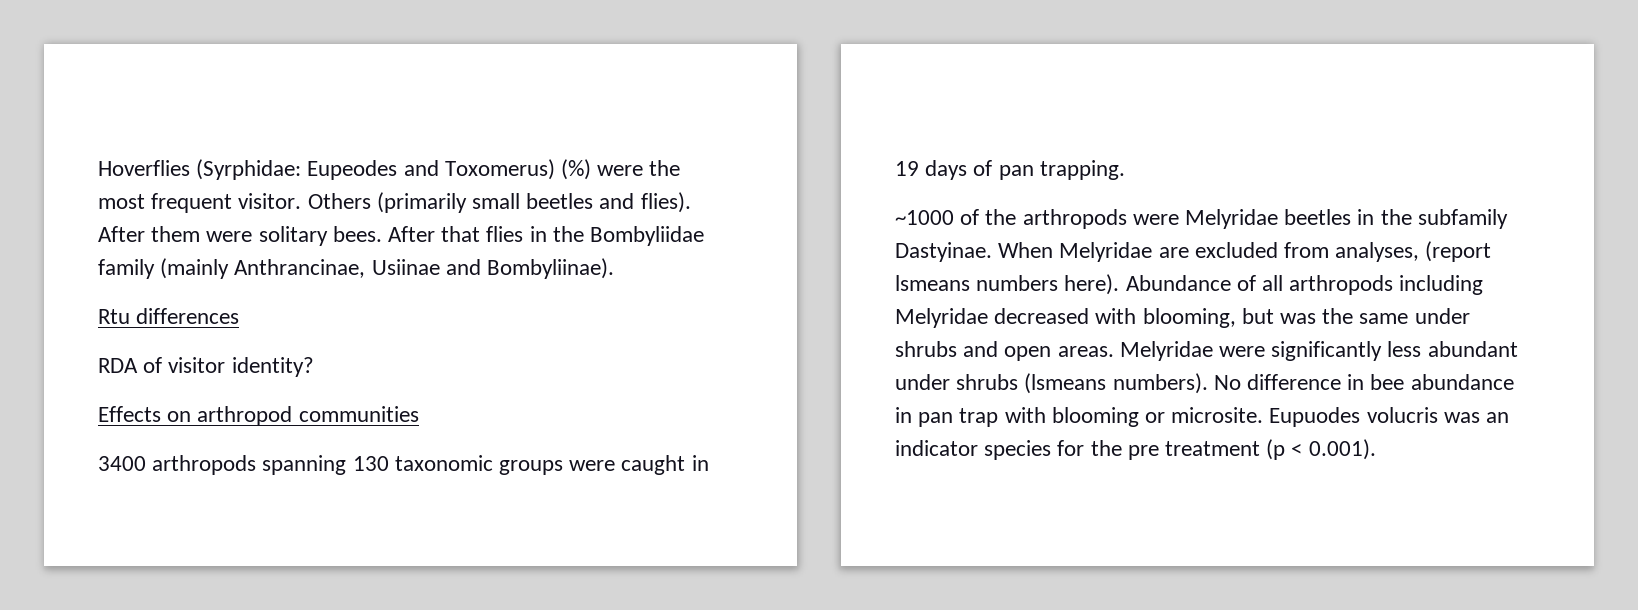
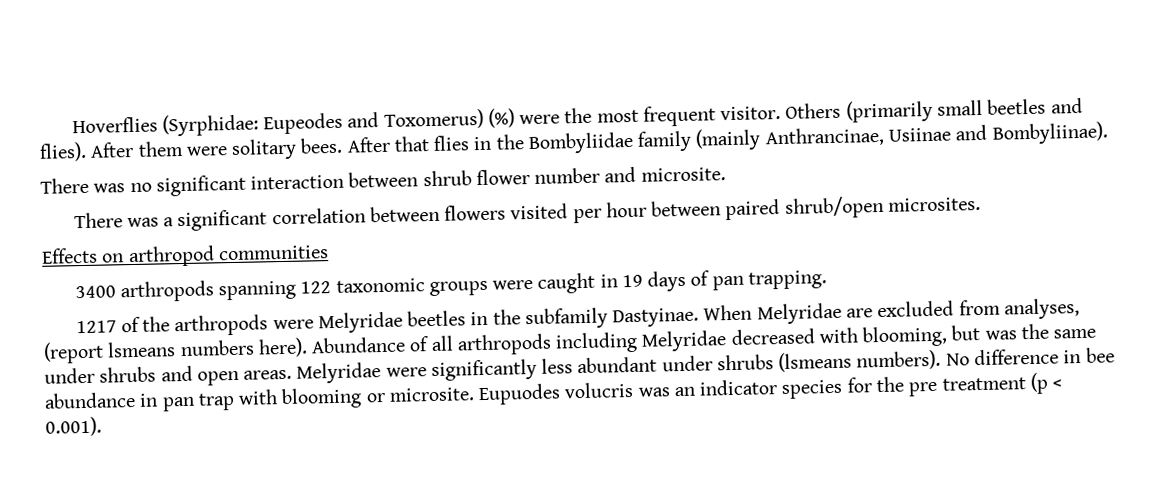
[98,308,240,324] [98,357,314,377] Rtu differences // RDA of visitor identity? -> [40,166,726,197] [73,195,981,232] There was no significant interaction between shrub flower number and microsite. // There was a significant correlation between flowers visited per hour between paired shrub/open microsites.
[352,456,389,471] 130 -> [300,281,332,294] 122
[895,210,954,225] ~1000 -> [75,320,117,334] 1217

